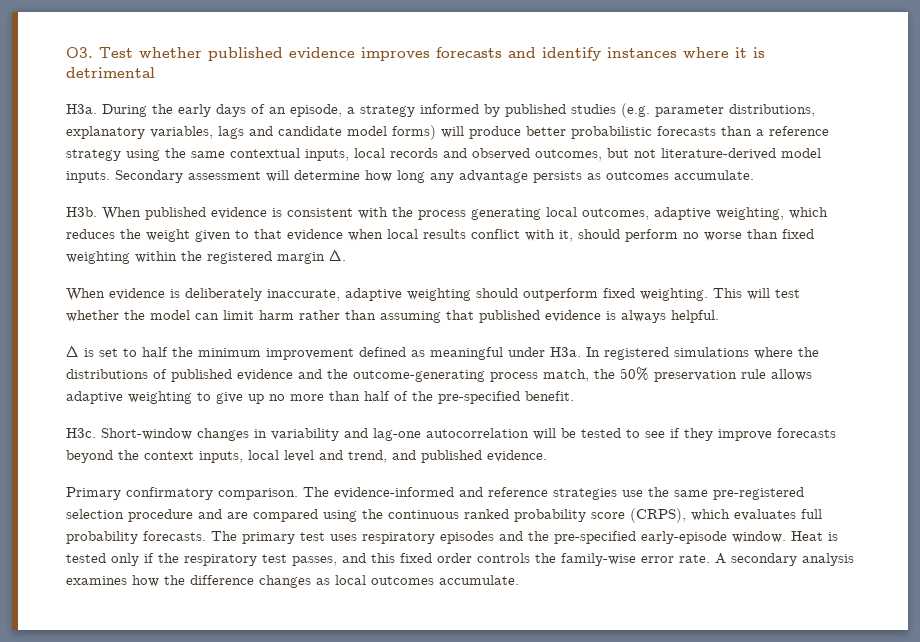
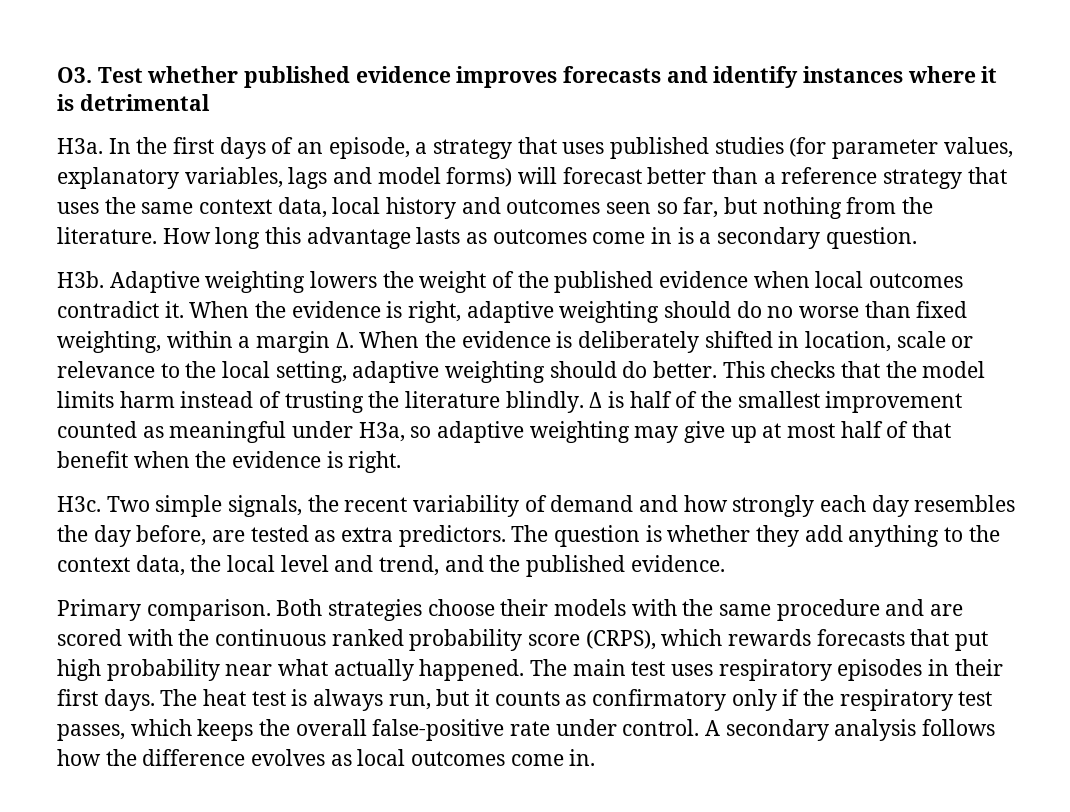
[102,104,211,117] During the early -> [108,137,215,154] In the first
[420,103,815,118] informed by published studies (e.g. parameter distributions, -> [517,137,1013,159] that uses published studies (for parameter values,
[278,126,342,136] candidate -> (373, 175) none
[469,126,829,139] [66,148,821,161] [66,170,754,183] [66,207,828,220] [66,229,814,242] [66,251,272,264] produce better probabilistic forecasts than a reference strategy using the same contextual inputs, local records and observed outcomes, but not literature-derived model inputs. Secondary assessment will determine how long any advantage persists as outcomes accumulate. // H3b. When published evidence is consistent with the process generating local outcomes, adaptive weighting, which reduces the weight given to that evidence when local results conflict with it, should perform no worse than fixed weighting within the registered -> [562,167,1007,189] [57,197,934,219] [57,227,917,249] [57,271,964,293] [57,301,968,323] [57,331,251,353] forecast better than a reference strategy that uses the same context data, local history and outcomes seen so far, but nothing from the literature. How long this advantage lasts as outcomes come in is a secondary question. // H3b. Adaptive weighting lowers the weight of the published evidence when local outcomes contradict it. When the evidence is right, adaptive weighting should do no worse than fixed weighting, within a
[66,288,105,301] // When -> [359,331,457,348] When the
[267,288,800,301] [66,310,719,323] [66,345,819,360] [66,367,812,382] [66,391,211,404] inaccurate, adaptive weighting should outperform fixed weighting. This will test whether the model can limit harm rather than assuming that published evidence is always helpful. // Δ is set to half the minimum improvement defined as meaningful under H3a. In registered simulations where the distributions of published evidence and the outcome-generating process match, the 50% preservation rule allows adaptive weighting to -> [704,331,974,352] [57,361,986,383] [57,391,963,413] [57,421,679,443] shifted in location, scale or relevance to the local setting, adaptive weighting should do better. This checks that the model limits harm instead of trusting the literature blindly. Δ is half of the smallest improvement counted as meaningful under H3a, so adaptive weighting may
[269,391,574,404] [66,428,836,441] [66,450,243,463] no more than half of the pre-specified benefit. // H3c. Short-window changes in variability and lag-one autocorrelation will be tested to see if they improve forecasts beyond the context inputs, -> [762,421,952,438] [57,451,402,473] [57,495,1016,517] [57,525,1000,547] [57,555,222,576] at most half of that benefit when the evidence is right. // H3c. Two simple signals, the recent variability of demand and how strongly each day resembles the day before, are tested as extra predictors. The question is whether they add anything to the context data, the
(416, 455) none -> [489,555,521,572] the
[126,487,804,500] [66,509,124,519] confirmatory comparison. The evidence-informed and reference strategies use the same pre-registered selection -> [146,599,772,621] comparison. Both strategies choose their models with the same
[253,509,357,522] compared using -> [57,629,173,646] scored with
[734,509,822,521] [66,531,838,544] [66,553,106,563] evaluates full probability forecasts. The primary test uses respiratory episodes and the pre-specified early-episode window. Heat is tested -> [728,629,989,651] [57,659,1003,681] [57,689,727,711] rewards forecasts that put high probability near what actually happened. The main test uses respiratory episodes in their first days. The heat test is always run, but it counts as confirmatory
[342,553,710,566] and this fixed order controls the family-wise error rate. -> [130,719,700,741] which keeps the overall false-positive rate under control.
[66,576,127,585] examines -> [922,719,996,736] follows
[259,575,311,588] changes -> [251,749,326,766] evolves
[439,575,519,585] accumulate. -> [510,749,596,766] come in.

